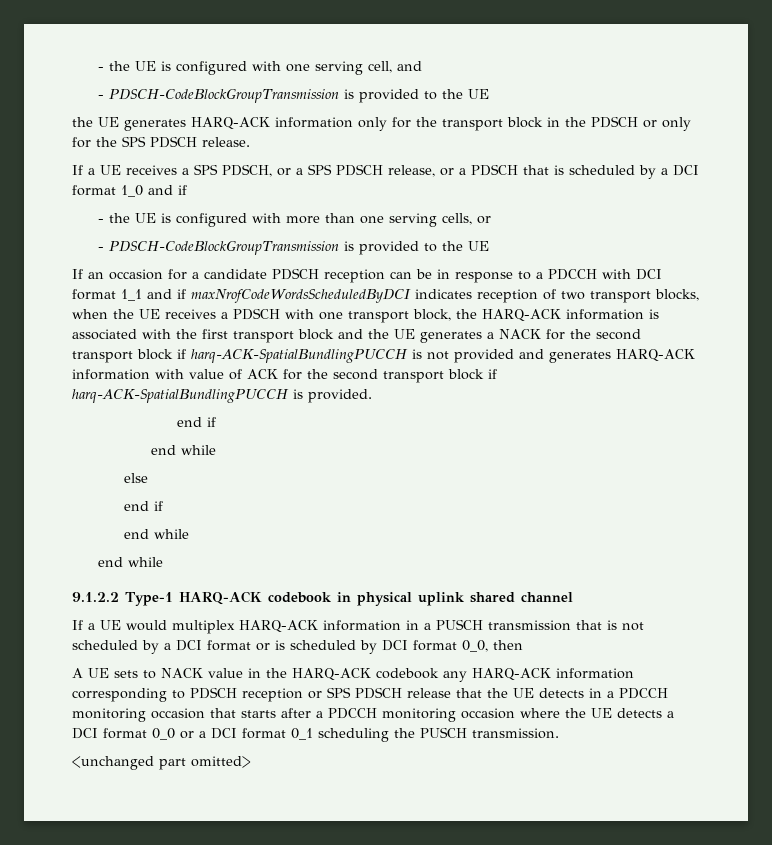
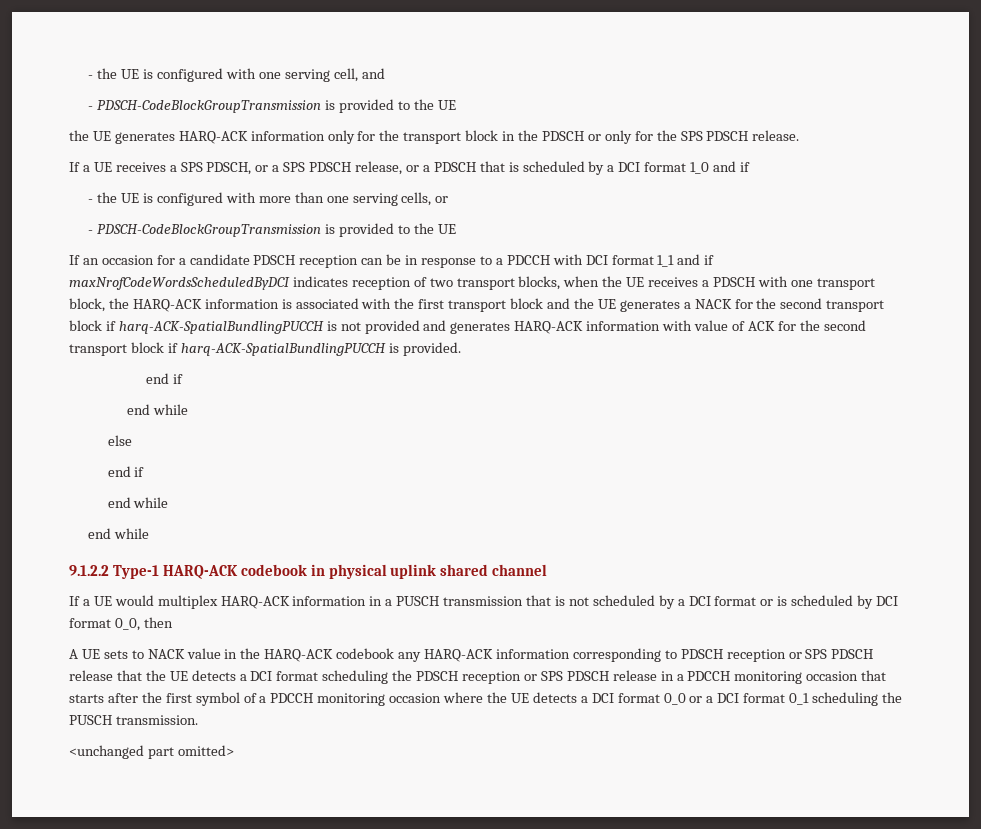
(584, 693) none -> [239,670,657,684] a DCI format scheduling the PDSCH reception or SPS PDSCH release
(311, 713) none -> [141,692,257,706] the first symbol of

